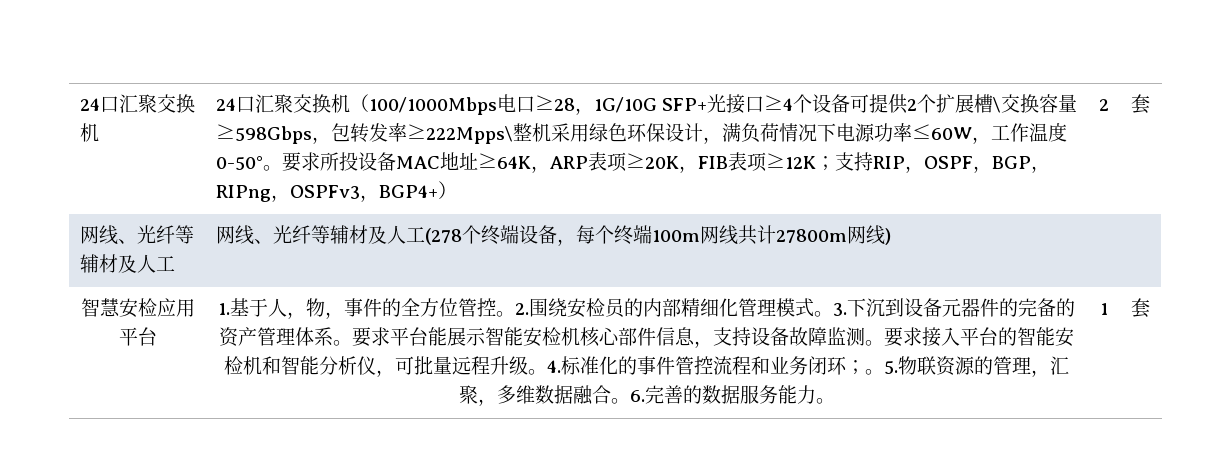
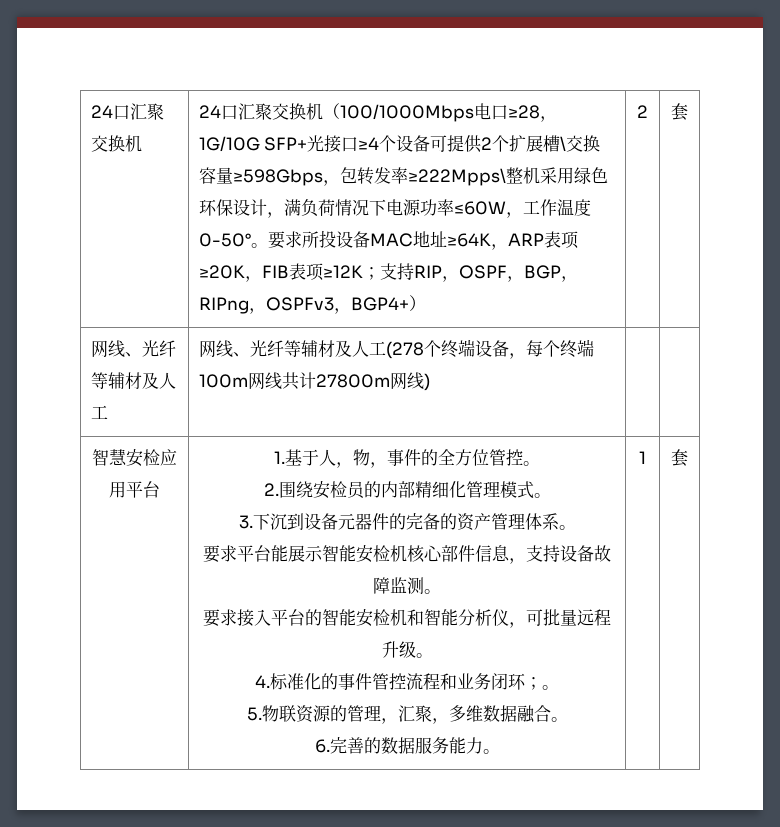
(515, 314) none -> (540, 463) //
(833, 314) none -> (551, 495) //
(352, 343) none -> (576, 527) //
(884, 343) none -> (441, 591) //
(547, 372) none -> (433, 655) //
(884, 372) none -> (559, 687) //
(630, 401) none -> (568, 719) //

